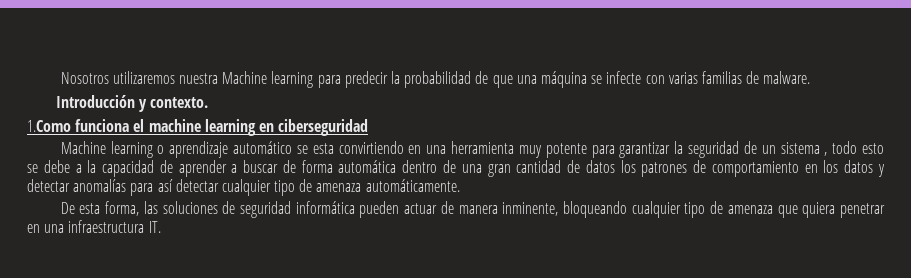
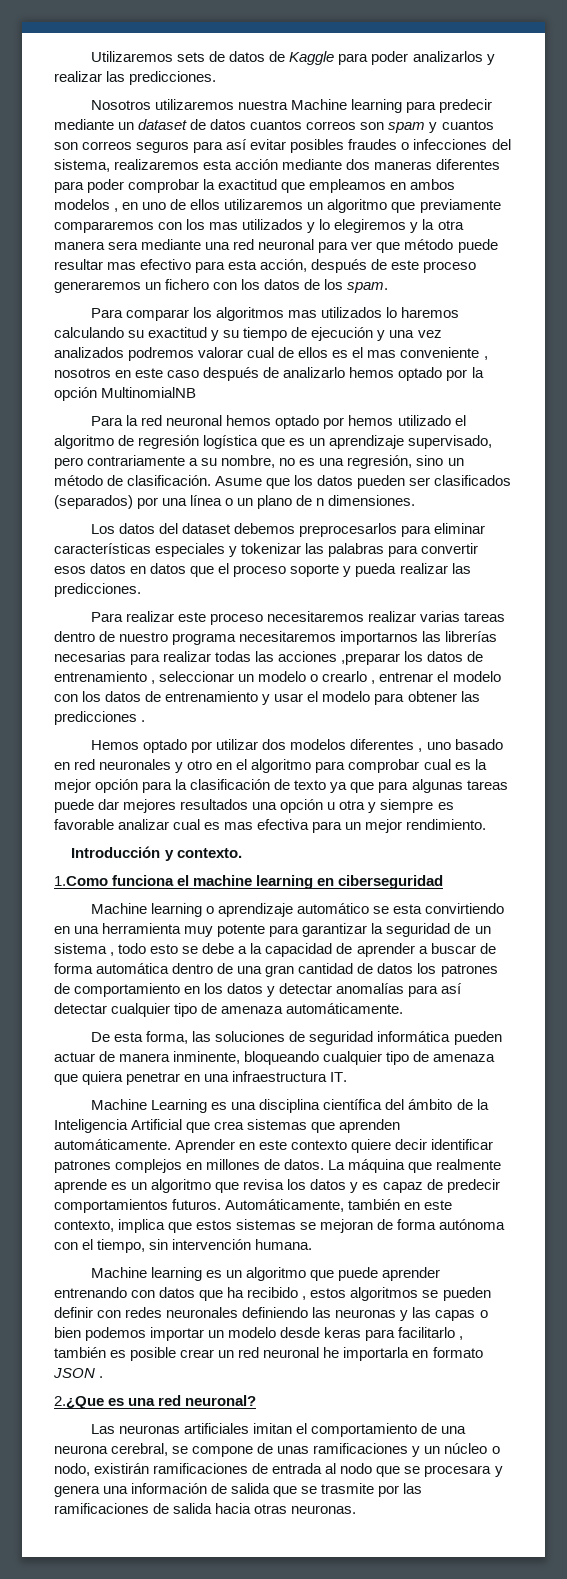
(60, 78) none -> [91,51,495,65] [54,71,217,85] Utilizaremos sets de datos de Kaggle para poder analizarlos y realizar las predicciones. //
[391,71,811,88] la probabilidad de que una máquina se infecte con varias familias de malware. -> [54,119,494,133] [54,139,511,153] [54,159,501,172] [54,179,456,193] [54,199,501,213] [54,219,464,233] [54,239,498,253] [54,259,477,273] [54,279,389,293] [91,307,460,321] [54,327,442,341] [54,347,488,361] [54,367,484,381] [54,387,197,401] [91,415,466,429] [54,435,493,449] [54,455,464,469] [54,475,512,489] [54,495,416,509] [91,523,486,537] [54,543,479,557] [54,563,471,577] [54,583,141,597] [91,611,506,625] [54,631,498,645] [54,651,484,665] [54,671,501,684] [54,691,480,705] [54,711,146,725] [91,739,503,753] [54,759,487,773] [54,779,508,793] [54,799,454,813] [54,819,487,833] mediante un dataset de datos cuantos correos son spam y cuantos son correos seguros para así evitar posibles fraudes o infecciones del sistema, realizaremos esta acción mediante dos maneras diferentes para poder comprobar la exactitud que empleamos en ambos modelos , en uno de ellos utilizaremos un algoritmo que previamente compararemos con los mas utilizados y lo elegiremos y la otra manera sera mediante una red neuronal para ver que método puede resultar mas efectivo para esta acción, después de este proceso generaremos un fichero con los datos de los spam. // Para comparar los algoritmos mas utilizados lo haremos calculando su exactitud y su tiempo de ejecución y una vez analizados podremos valorar cual de ellos es el mas conveniente , nosotros en este caso después de analizarlo hemos optado por la opción MultinomialNB // Para la red neuronal hemos optado por hemos utilizado el algoritmo de regresión logística que es un aprendizaje supervisado, pero contrariamente a su nombre, no es una regresión, sino un método de clasificación. Asume que los datos pueden ser clasificados (separados) por una línea o un plano de n dimensiones. // Los datos del dataset debemos preprocesarlos para eliminar características especiales y tokenizar las palabras para convertir esos datos en datos que el proceso soporte y pueda realizar las predicciones. // Para realizar este proceso necesitaremos realizar varias tareas dentro de nuestro programa necesitaremos importarnos las librerías necesarias para realizar todas las acciones ,preparar los datos de entrenamiento , seleccionar un modelo o crearlo , entrenar el modelo con los datos de entrenamiento y usar el modelo para obtener las predicciones . // Hemos optado por utilizar dos modelos diferentes , uno basado en red neuronales y otro en el algoritmo para comprobar cual es la mejor opción para la clasificación de texto ya que para algunas tareas puede dar mejores resultados una opción u otra y siempre es favorable analizar cual es mas efectiva para un mejor rendimiento.
(161, 227) none -> [91,1099,489,1113] [54,1119,401,1133] [54,1139,494,1153] [54,1159,502,1173] [54,1179,500,1193] [54,1199,453,1213] [54,1219,506,1233] [54,1239,313,1253] [91,1267,441,1281] [54,1287,491,1301] [54,1307,488,1321] [54,1327,464,1341] [54,1347,483,1361] [53,1368,104,1378] [54,1395,257,1409] [91,1423,467,1437] [54,1443,500,1457] [54,1463,503,1477] [54,1483,423,1497] [54,1503,357,1514] // Machine Learning es una disciplina científica del ámbito de la Inteligencia Artificial que crea sistemas que aprenden automáticamente. Aprender en este contexto quiere decir identificar patrones complejos en millones de datos. La máquina que realmente aprende es un algoritmo que revisa los datos y es capaz de predecir comportamientos futuros. Automáticamente, también en este contexto, implica que estos sistemas se mejoran de forma autónoma con el tiempo, sin intervención humana. // Machine learning es un algoritmo que puede aprender entrenando con datos que ha recibido , estos algoritmos se pueden definir con redes neuronales definiendo las neuronas y las capas o bien podemos importar un modelo desde keras para facilitarlo , también es posible crear un red neuronal he importarla en formato JSON . // 2.¿Que es una red neuronal? // Las neuronas artificiales imitan el comportamiento de una neurona cerebral, se compone de unas ramificaciones y un núcleo o nodo, existirán ramificaciones de entrada al nodo que se procesara y genera una información de salida que se trasmite por las ramificaciones de salida hacia otras neuronas.

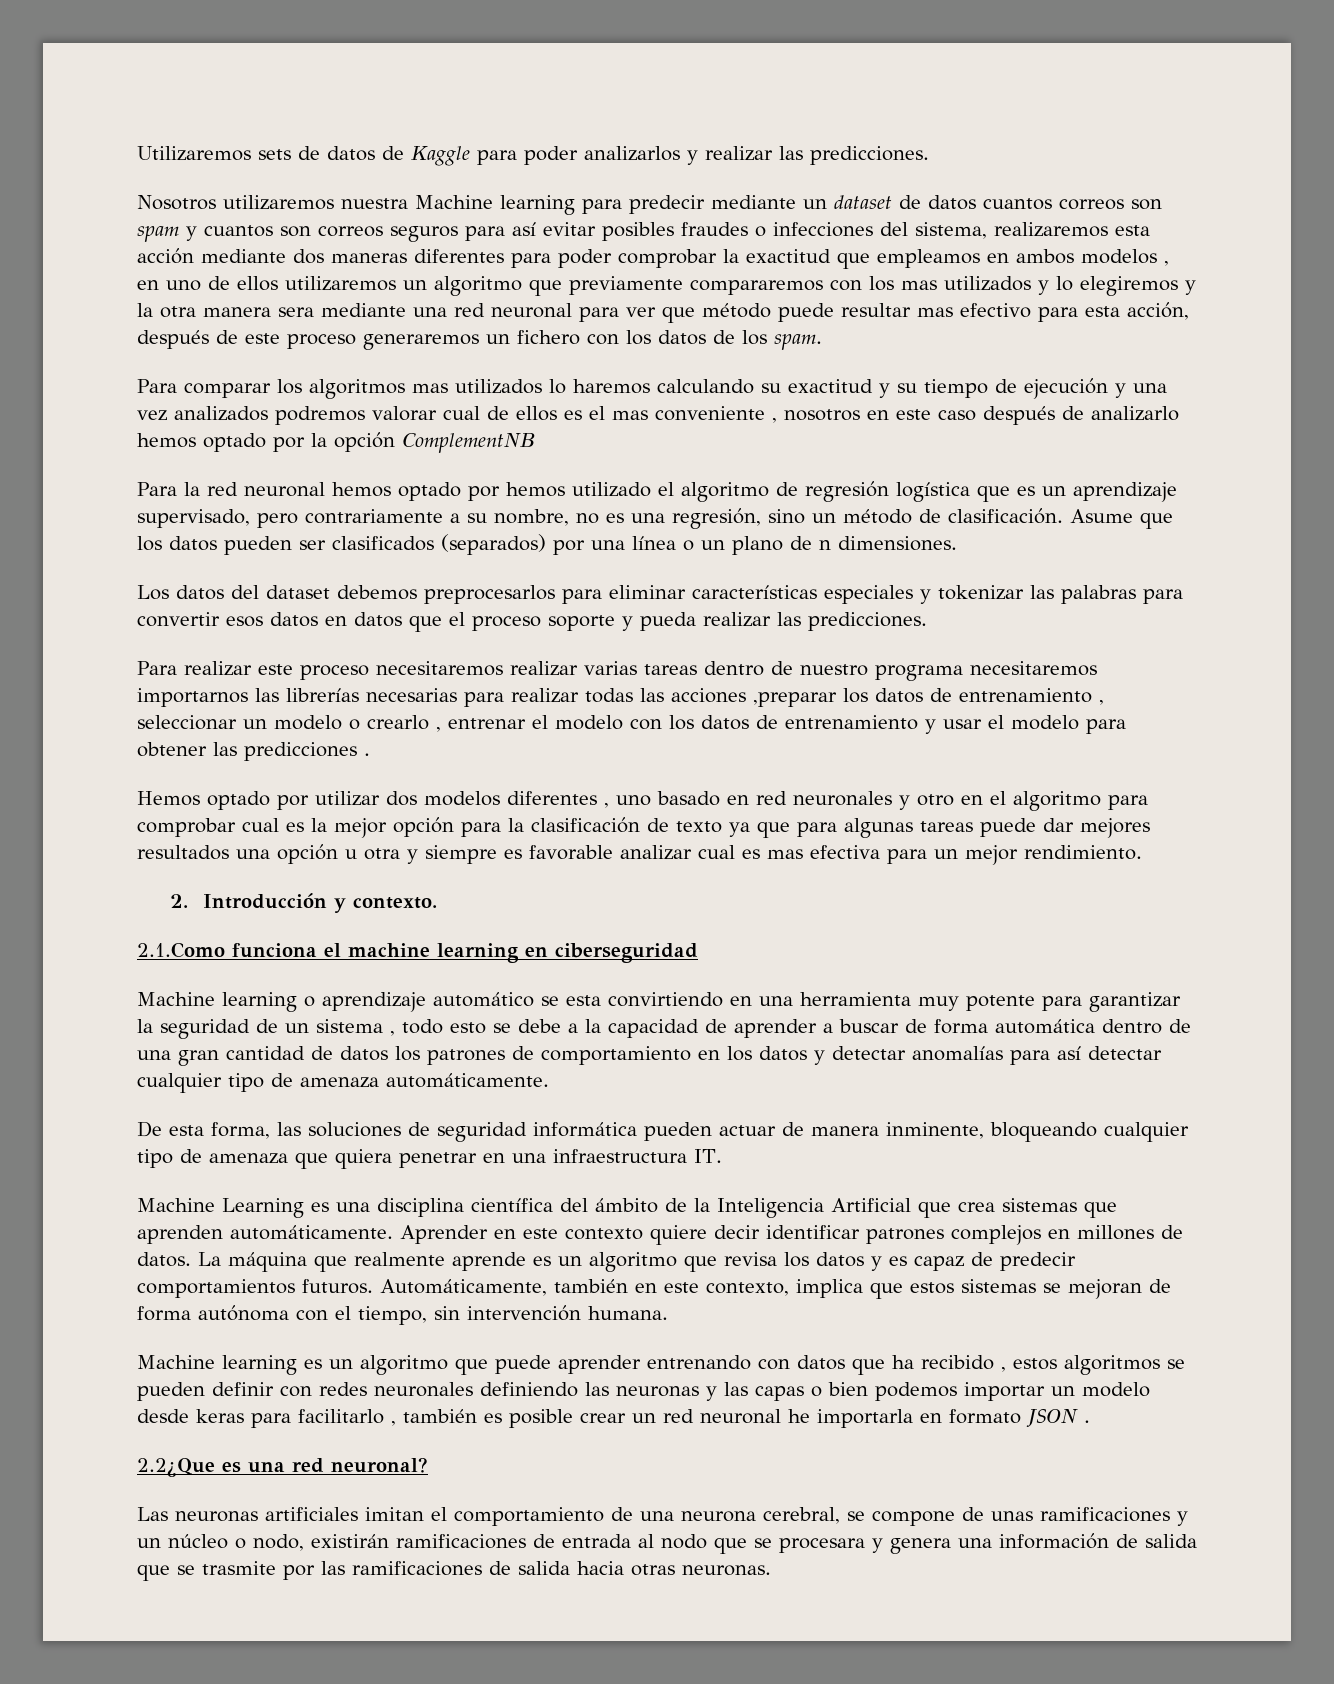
[101,387,197,398] MultinomialNB -> [402,433,535,453] ComplementNB
(487, 824) none -> [170,894,189,908] 2.
[54,876,108,886] 1.Como -> [137,942,225,958] 2.1.Como
[54,1396,104,1409] 2.¿Que -> [137,1458,215,1478] 2.2¿Que

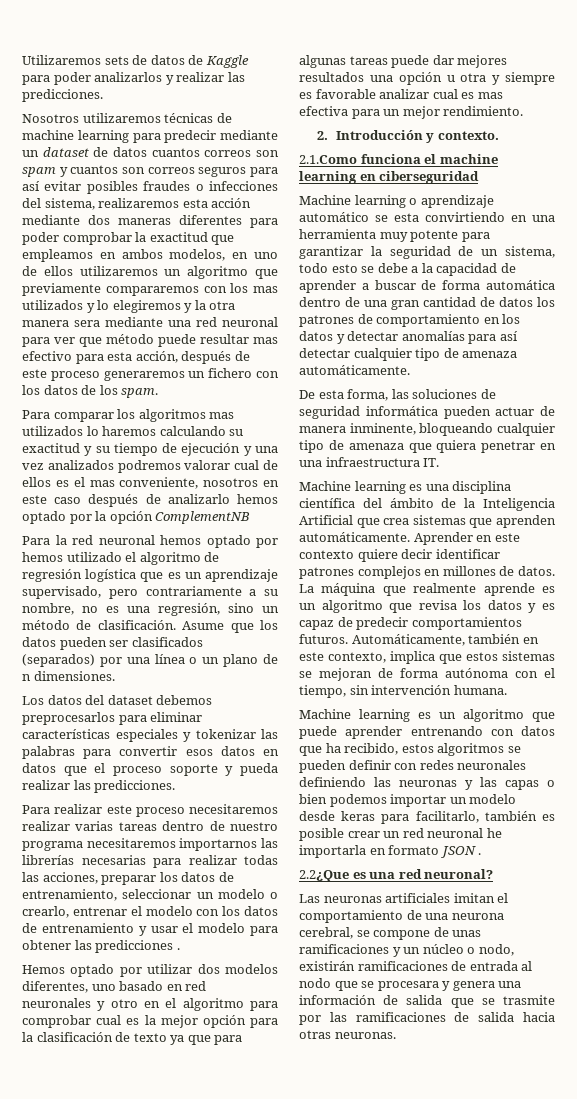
[341,195,493,209] nuestra Machine -> [164,113,232,123] [22,130,74,140] técnicas de machine
[1081,249,1169,266] modelos , -> [169,249,226,261] modelos,
[655,406,777,423] conveniente , -> [119,477,199,489] conveniente,
[671,688,1104,707] acciones ,preparar los datos de entrenamiento , -> [42,872,234,885] [22,889,117,901] acciones, preparar los datos de entrenamiento,
[367,715,441,732] crearlo , -> [22,906,69,918] crearlo,
[507,791,609,808] diferentes , -> [22,981,88,993] diferentes,
[316,1019,395,1036] sistema , -> [505,246,555,258] sistema,
[222,1198,304,1218] Learning -> [354,481,406,494] learning
[921,1355,1006,1372] recibido , -> [344,743,399,755] recibido,
[298,1409,396,1426] facilitarlo , -> [415,811,479,823] facilitarlo,

